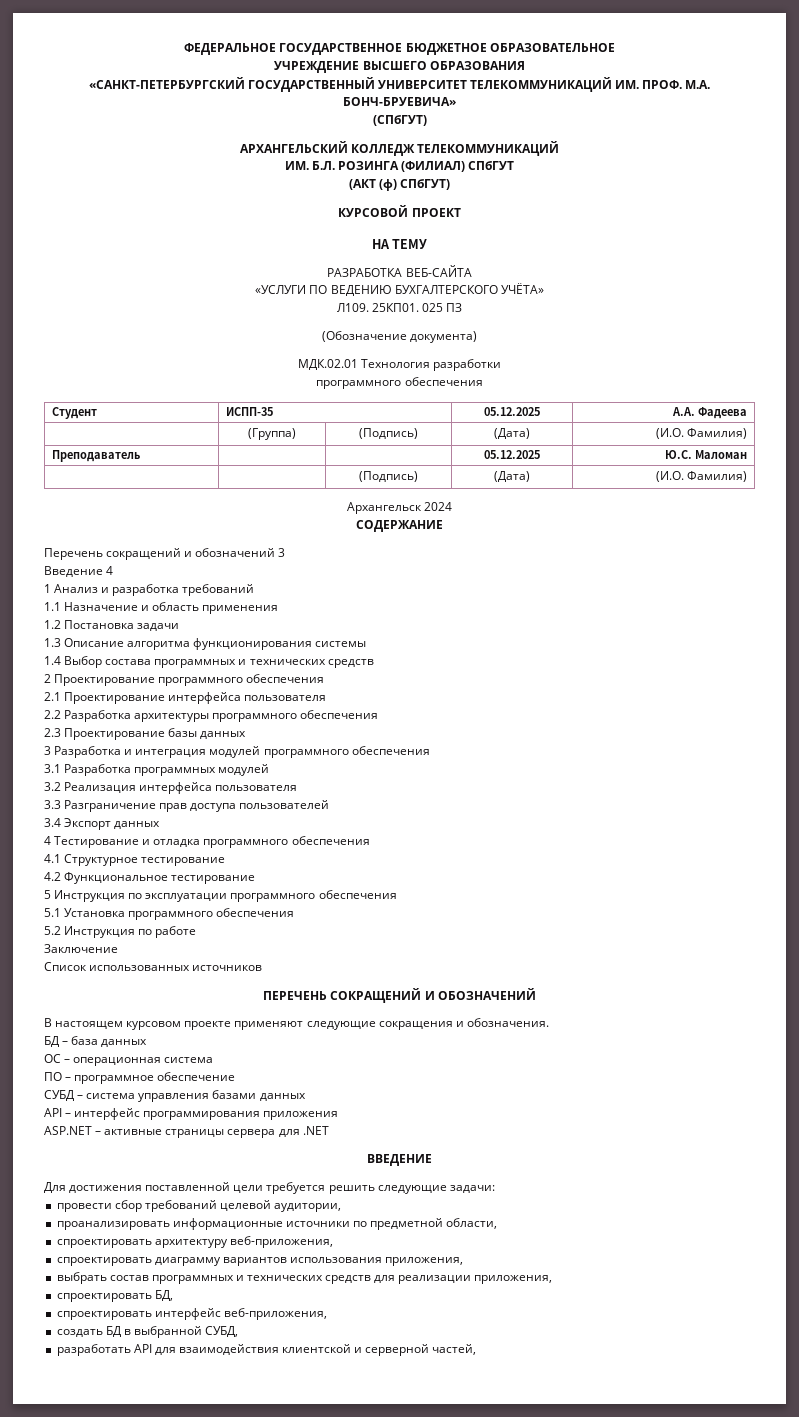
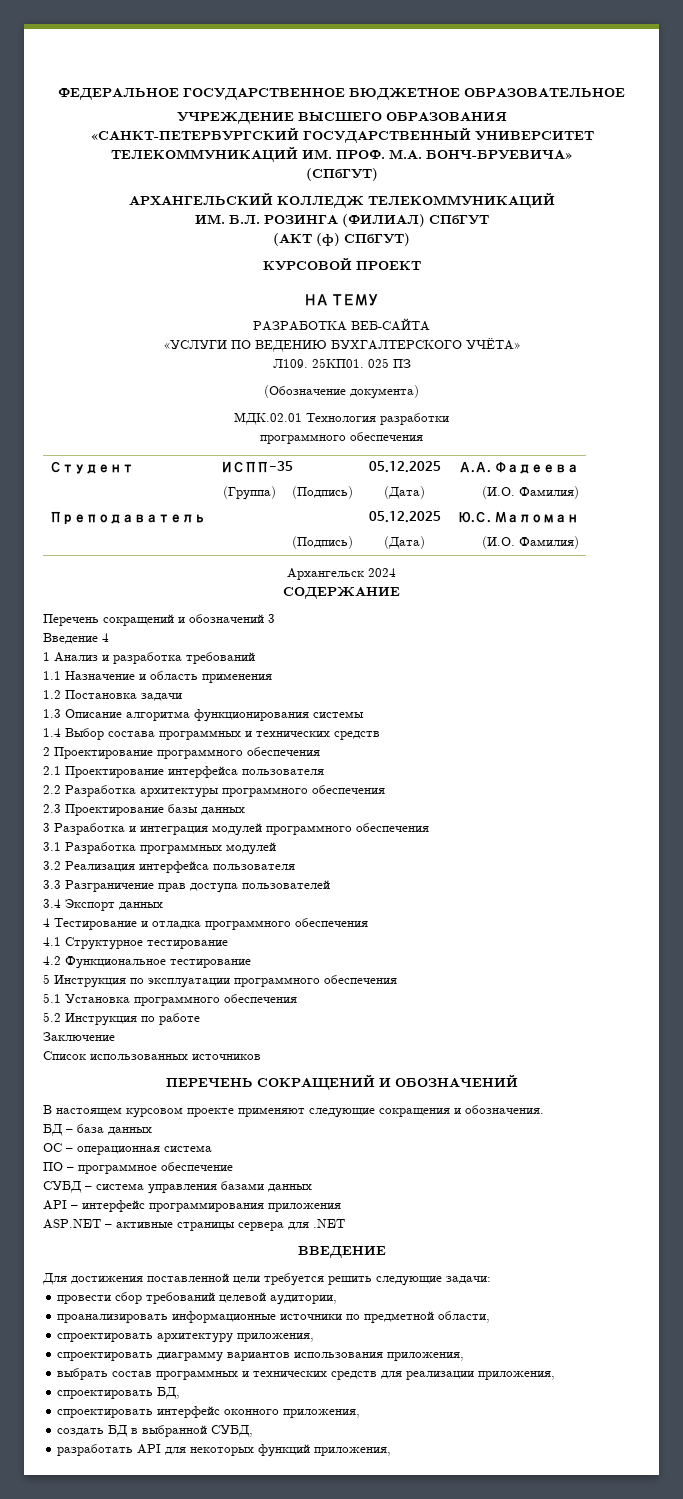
[229,1236,333,1248] веб-приложения, -> [237,1333,315,1342] приложения,
[223,1308,327,1320] веб-приложения, -> [224,1409,361,1418] оконного приложения,
[178,1344,477,1356] взаимодействия клиентской и серверной частей, -> [190,1444,392,1457] некоторых функций приложения,

